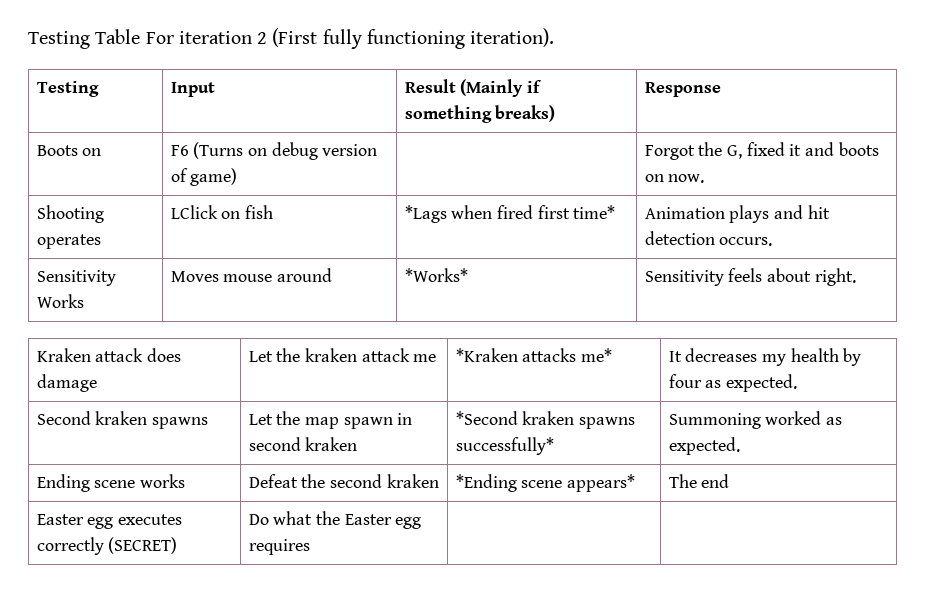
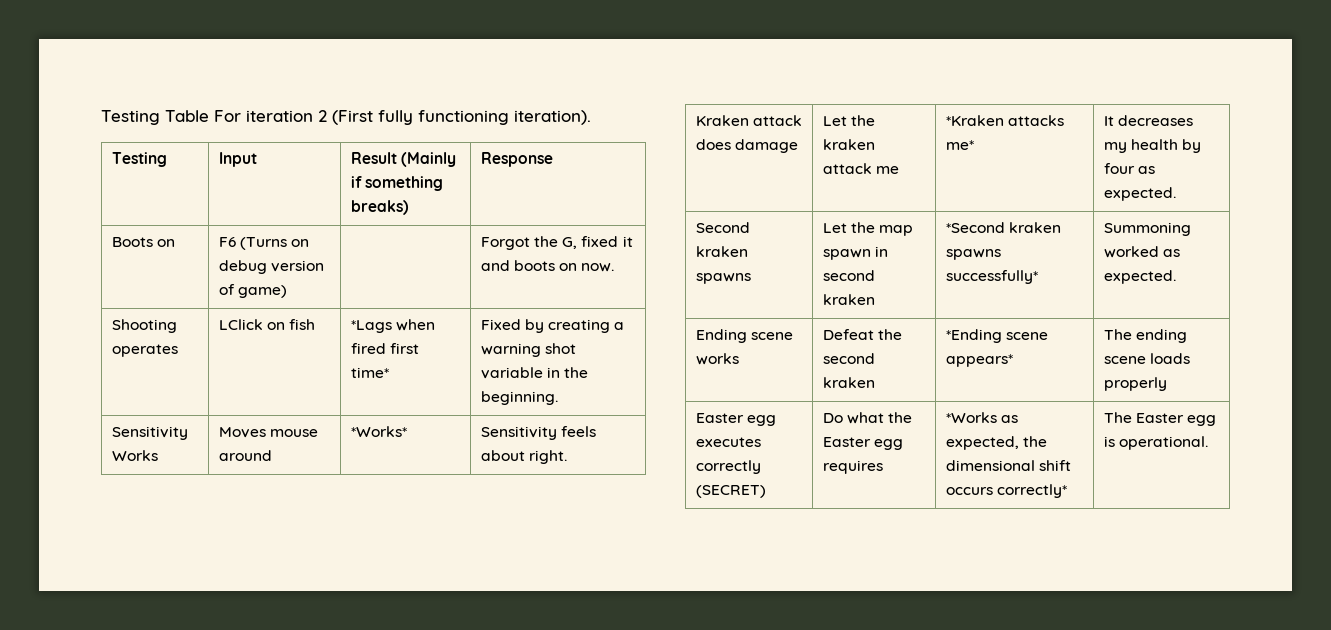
[644,205,830,223] [644,231,773,246] Animation plays and hit detection occurs. -> [480,319,625,333] [480,343,577,357] [480,367,589,379] [480,391,558,405] Fixed by creating a warning shot variable in the beginning.
[701,474,730,488] end -> [1136,329,1188,343] [1103,353,1191,364] [1103,377,1167,391] ending scene loads properly
(310, 547) | -> [945,412,1019,423] [945,436,1048,450] [945,460,1072,471] [945,484,1068,498] [1103,412,1217,426] [1103,436,1209,450] *Works as expected, the dimensional shift occurs correctly* | The Easter egg is operational.

